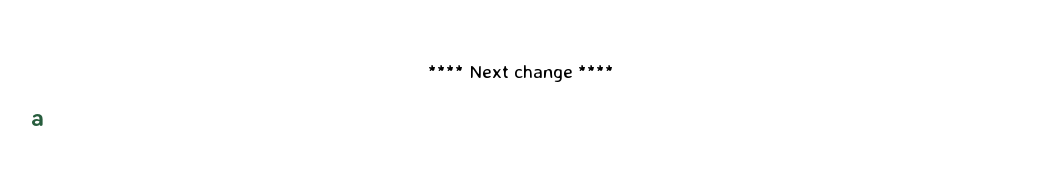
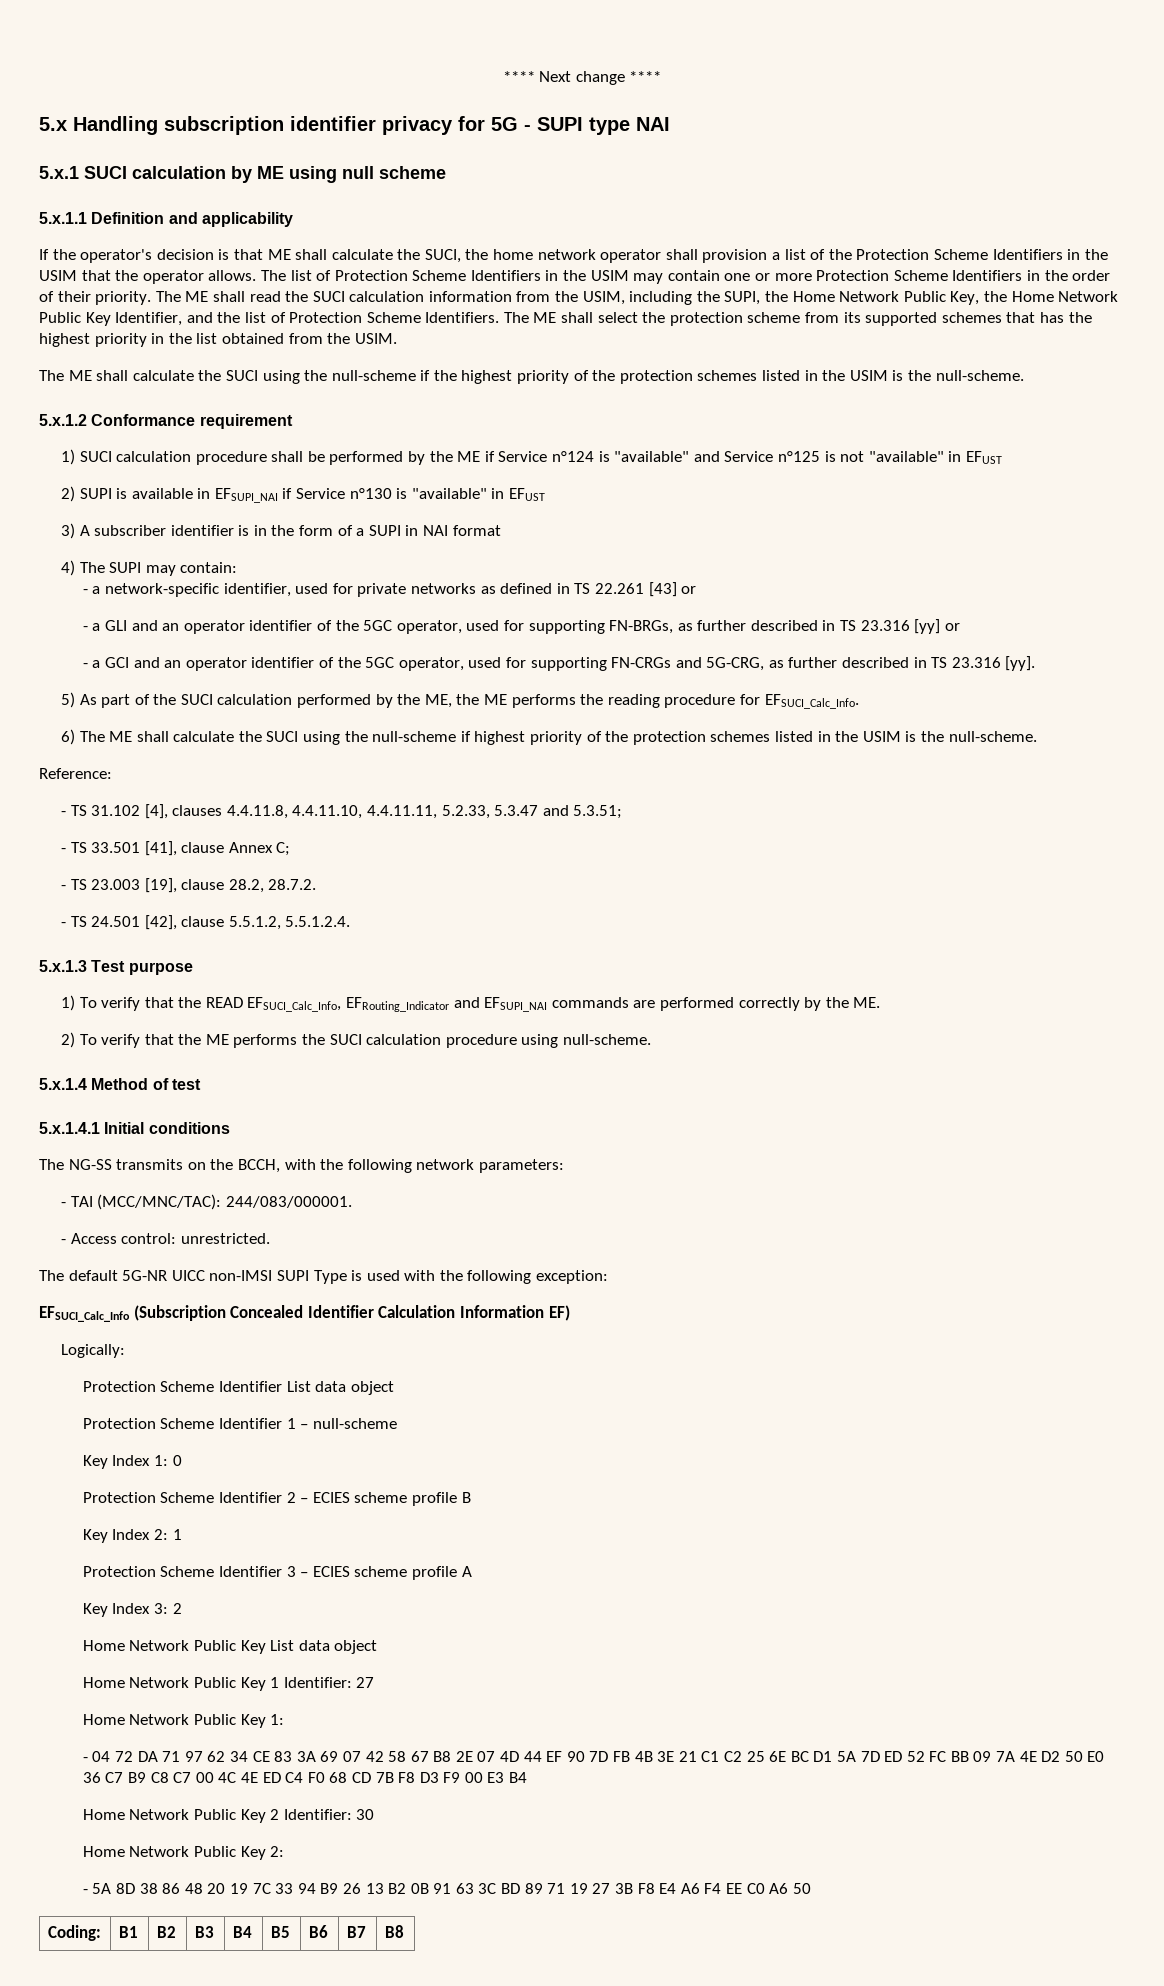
[31,113,44,126] a -> [39,116,670,135] [39,166,446,183] [39,212,293,227] [39,249,1108,263] [39,270,1111,284] [39,291,1119,305] [39,312,1092,326] [39,333,397,347] [39,370,1024,384] [39,414,293,429] [60,449,1002,465] [60,486,546,503] [60,523,501,539] [60,560,238,576] [82,582,697,597] [82,619,960,634] [82,656,1036,671] [60,692,859,709] [60,729,1037,745] [39,768,112,779] [60,804,623,819] [60,841,291,856] [60,878,317,893] [60,915,351,930] [39,960,193,975] [60,995,881,1012] [60,1032,652,1048] [39,1078,201,1090] [39,1122,230,1134] [39,1159,564,1173] [60,1194,352,1210] [60,1233,270,1244] [39,1270,609,1284] [39,1305,570,1322] [60,1344,125,1358] [82,1381,394,1395] [82,1418,397,1429] [82,1455,182,1469] [82,1492,471,1506] [82,1529,182,1543] [82,1566,472,1580] [82,1603,182,1617] [82,1640,378,1654] [82,1677,375,1691] [82,1714,285,1728] [82,1751,1105,1762] [82,1772,528,1783] [82,1809,375,1823] [82,1846,285,1860] [82,1883,811,1894] [47,1925,101,1941] [118,1926,138,1938] [156,1926,176,1938] [194,1926,214,1938] [232,1926,252,1938] [270,1926,290,1938] [308,1925,328,1938] [346,1926,366,1938] [384,1925,404,1938] 5.x Handling subscription identifier privacy for 5G - SUPI type NAI // 5.x.1 SUCI calculation by ME using null scheme // 5.x.1.1 Definition and applicability // If the operator's decision is that ME shall calculate the SUCI, the home network operator shall provision a list of the Protection Scheme Identifiers in the USIM that the operator allows. The list of Protection Scheme Identifiers in the USIM may contain one or more Protection Scheme Identifiers in the order of their priority. The ME shall read the SUCI calculation information from the USIM, including the SUPI, the Home Network Public Key, the Home Network Public Key Identifier, and the list of Protection Scheme Identifiers. The ME shall select the protection scheme from its supported schemes that has the highest priority in the list obtained from the USIM. // The ME shall calculate the SUCI using the null-scheme if the highest priority of the protection schemes listed in the USIM is the null-scheme. // 5.x.1.2 Conformance requirement // 1) SUCI calculation procedure shall be performed by the ME if Service n°124 is "available" and Service n°125 is not "available" in EFUST // 2) SUPI is available in EFSUPI_NAI if Service n°130 is "available" in EFUST // 3) A subscriber identifier is in the form of a SUPI in NAI format // 4) The SUPI may contain: // - a network-specific identifier, used for private networks as defined in TS 22.261 [43] or // - a GLI and an operator identifier of the 5GC operator, used for supporting FN-BRGs, as further described in TS 23.316 [yy] or // - a GCI and an operator identifier of the 5GC operator, used for supporting FN-CRGs and 5G-CRG, as further described in TS 23.316 [yy]. // 5) As part of the SUCI calculation performed by the ME, the ME performs the reading procedure for EFSUCI_Calc_Info. // 6) The ME shall calculate the SUCI using the null-scheme if highest priority of the protection schemes listed in the USIM is the null-scheme. // Reference: // - TS 31.102 [4], clauses 4.4.11.8, 4.4.11.10, 4.4.11.11, 5.2.33, 5.3.47 and 5.3.51; // - TS 33.501 [41], clause Annex C; // - TS 23.003 [19], clause 28.2, 28.7.2. // - TS 24.501 [42], clause 5.5.1.2, 5.5.1.2.4. // 5.x.1.3 Test purpose // 1) To verify that the READ EFSUCI_Calc_Info, EFRouting_Indicator and EFSUPI_NAI commands are performed correctly by the ME. // 2) To verify that the ME performs the SUCI calculation procedure using null-scheme. // 5.x.1.4 Method of test // 5.x.1.4.1 Initial conditions // The NG-SS transmits on the BCCH, with the following network parameters: // - TAI (MCC/MNC/TAC): 244/083/000001. // - Access control: unrestricted. // The default 5G-NR UICC non-IMSI SUPI Type is used with the following exception: // EFSUCI_Calc_Info (Subscription Concealed Identifier Calculation Information EF) // Logically: // Protection Scheme Identifier List data object // Protection Scheme Identifier 1 – null-scheme // Key Index 1: 0 // Protection Scheme Identifier 2 – ECIES scheme profile B // Key Index 2: 1 // Protection Scheme Identifier 3 – ECIES scheme profile A // Key Index 3: 2 // Home Network Public Key List data object // Home Network Public Key 1 Identifier: 27 // Home Network Public Key 1: // - 04 72 DA 71 97 62 34 CE 83 3A 69 07 42 58 67 B8 2E 07 4D 44 EF 90 7D FB 4B 3E 21 C1 C2 25 6E BC D1 5A 7D ED 52 FC BB 09 7A 4E D2 50 E0 36 C7 B9 C8 C7 00 4C 4E ED C4 F0 68 CD 7B F8 D3 F9 00 E3 B4 // Home Network Public Key 2 Identifier: 30 // Home Network Public Key 2: // - 5A 8D 38 86 48 20 19 7C 33 94 B9 26 13 B2 0B 91 63 3C BD 89 71 19 27 3B F8 E4 A6 F4 EE C0 A6 50 // Coding: | B1 | B2 | B3 | B4 | B5 | B6 | B7 | B8

